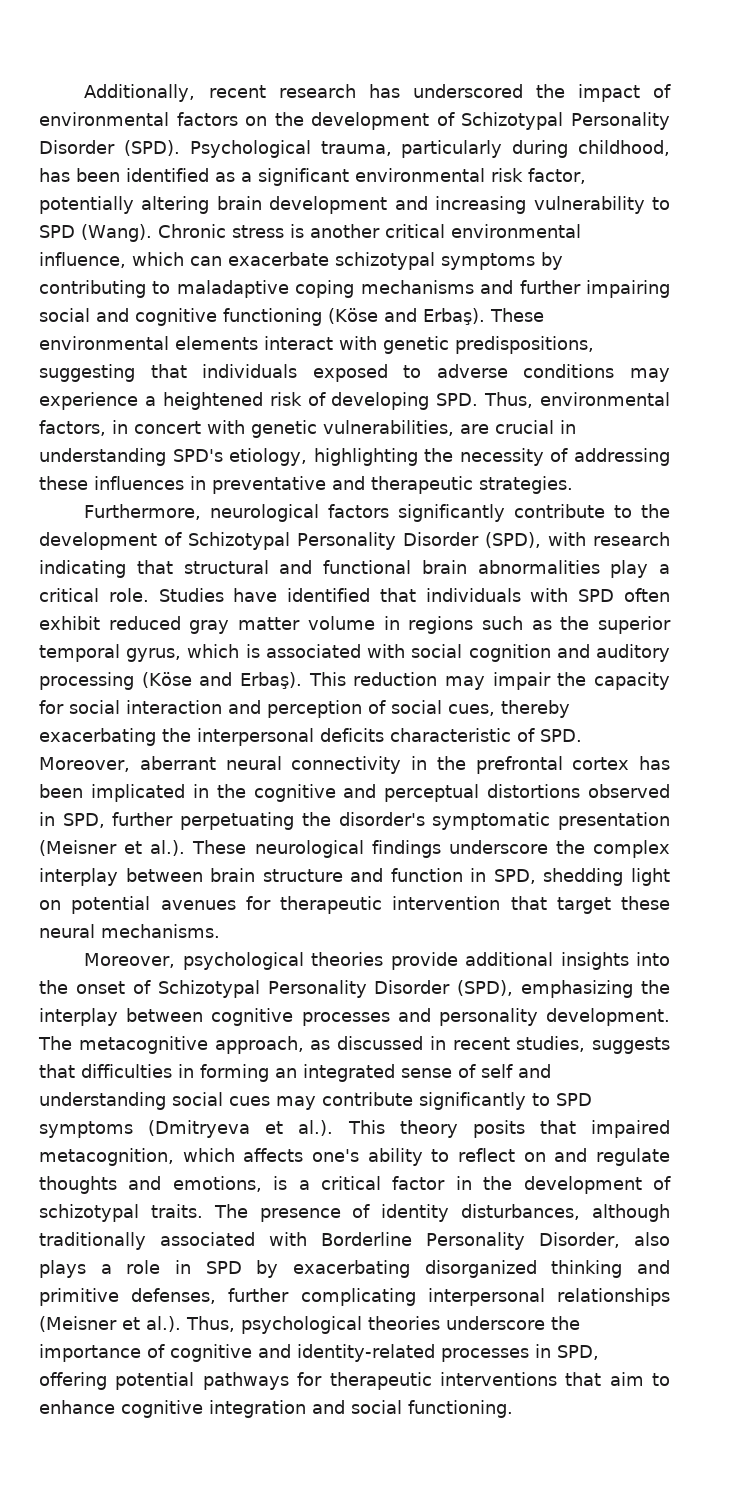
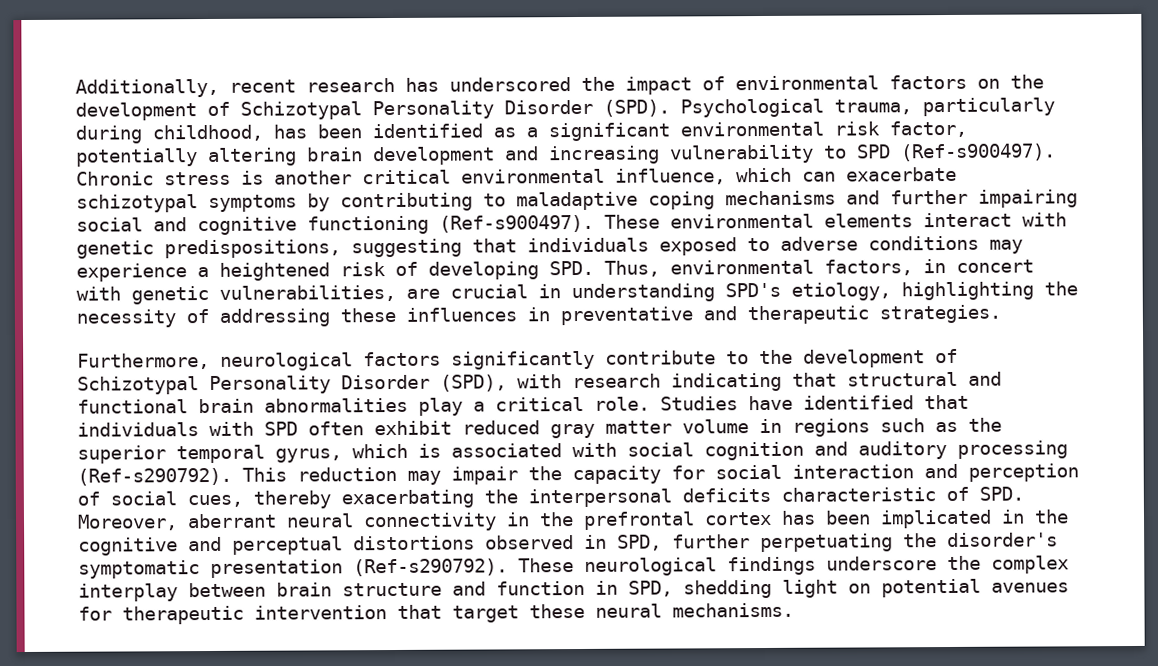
[81,224,152,242] (Wang). -> [900,143,1056,162] (Ref-s900497).
[328,308,485,325] (Köse and Erbaş). -> [439,214,594,233] (Ref-s900497).
[141,672,302,689] (Köse and Erbaş). -> [77,467,232,486] (Ref-s290792).
[39,840,186,856] (Meisner et al.). -> [353,558,508,577] (Ref-s290792).
[84,952,670,970] [39,980,670,998] [39,1008,670,1026] [38,1036,670,1054] [39,1064,551,1082] [39,1092,592,1110] [39,1120,670,1138] [39,1148,670,1166] [39,1176,671,1194] [39,1204,670,1222] [39,1232,670,1250] [39,1260,670,1278] [39,1288,670,1306] [39,1316,580,1334] [39,1344,599,1362] [39,1372,670,1390] [39,1400,513,1418] // Moreover, psychological theories provide additional insights into the onset of Schizotypal Personality Disorder (SPD), emphasizing the interplay between cognitive processes and personality development. The metacognitive approach, as discussed in recent studies, suggests that difficulties in forming an integrated sense of self and understanding social cues may contribute significantly to SPD symptoms (Dmitryeva et al.). This theory posits that impaired metacognition, which affects one's ability to reflect on and regulate thoughts and emotions, is a critical factor in the development of schizotypal traits. The presence of identity disturbances, although traditionally associated with Borderline Personality Disorder, also plays a role in SPD by exacerbating disorganized thinking and primitive defenses, further complicating interpersonal relationships (Meisner et al.). Thus, psychological theories underscore the importance of cognitive and identity-related processes in SPD, offering potential pathways for therapeutic interventions that aim to enhance cognitive integration and social functioning. -> (794, 610) none

